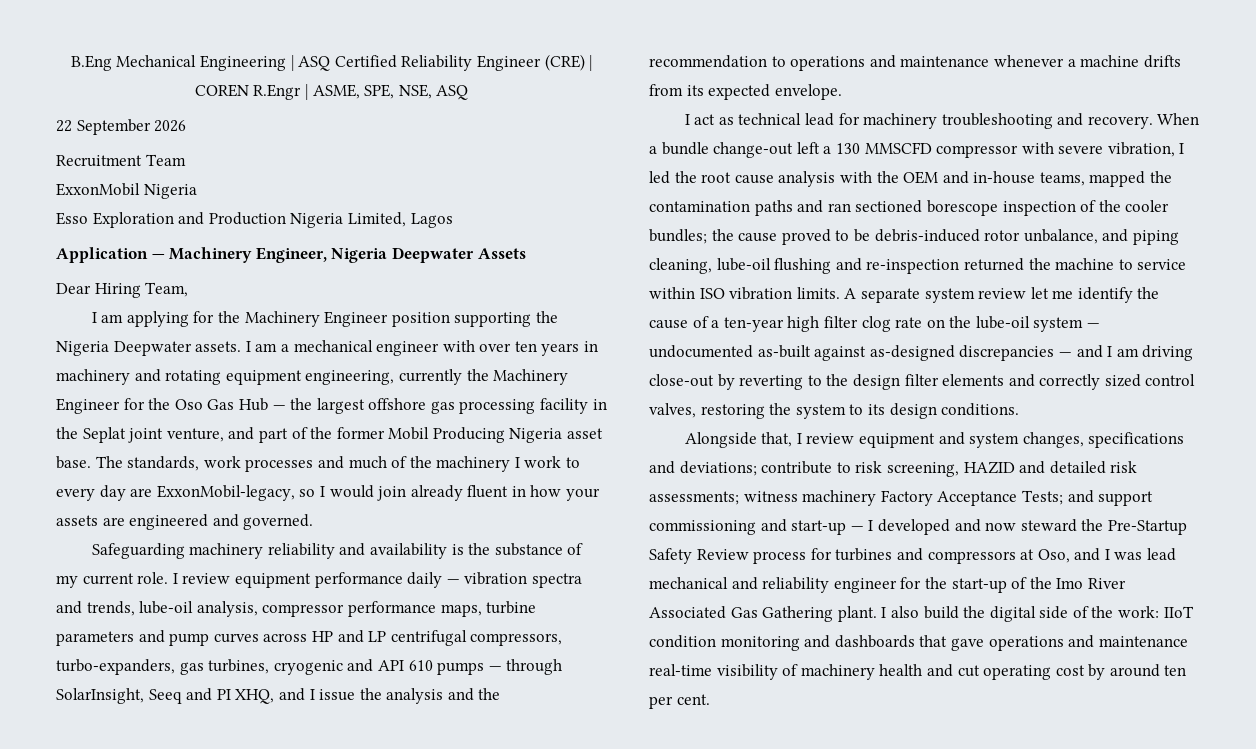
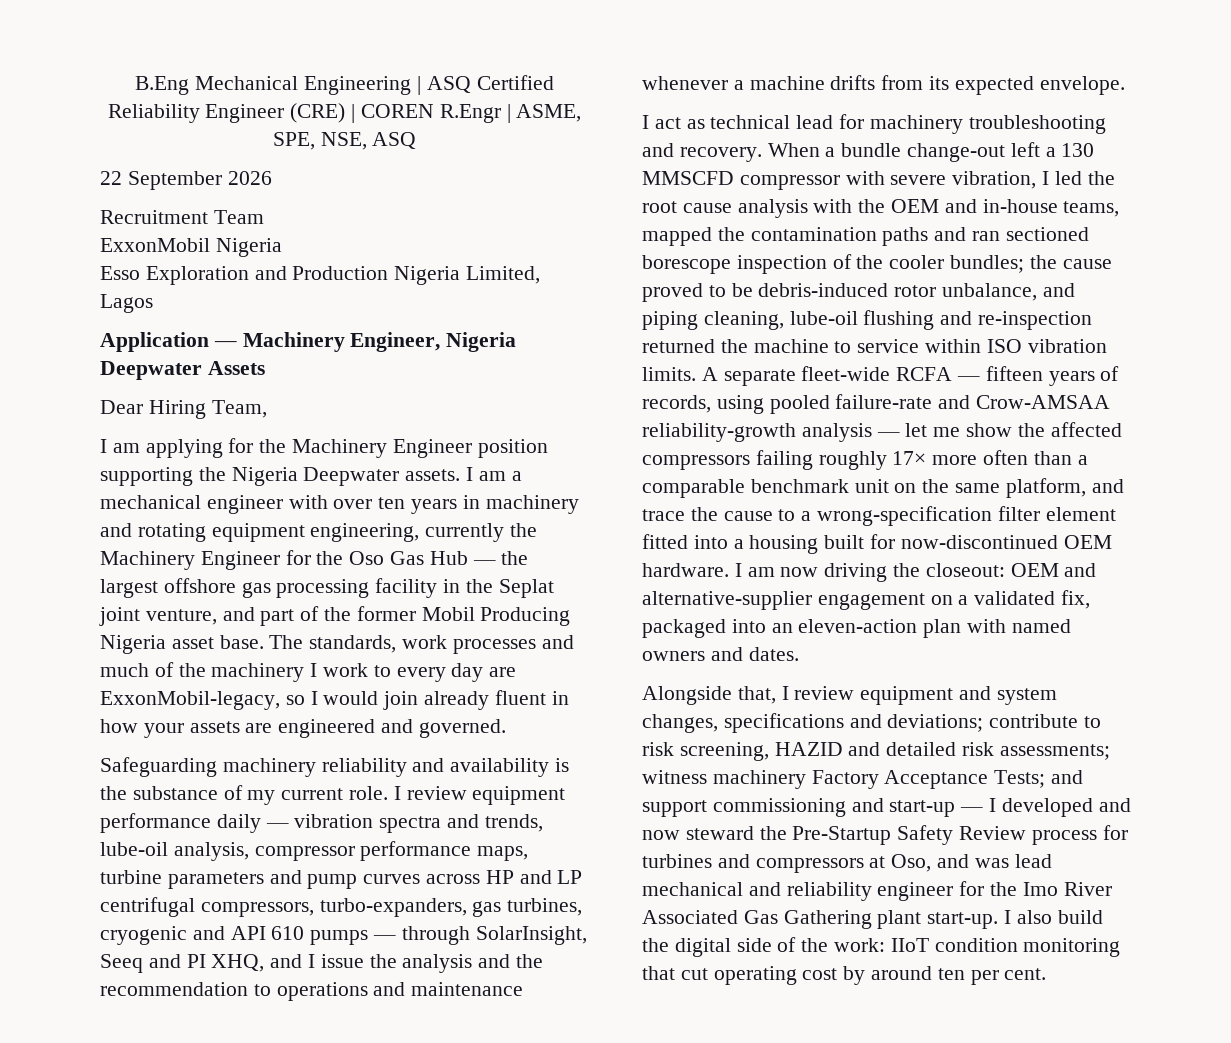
[924,287,1160,303] [649,316,1101,332] [649,345,1194,361] [649,374,1196,390] [649,403,1020,419] system review let me identify the cause of a ten-year high filter clog rate on the lube-oil system — undocumented as-built against as-designed discrepancies — and I am driving close-out by reverting to the design filter elements and correctly sized control valves, restoring the system to its design conditions. -> [801,366,1120,386] [642,394,1111,414] [642,422,1122,442] [642,450,1088,470] [642,478,1124,498] [642,506,1116,526] [642,534,1112,554] [642,563,1097,582] [642,590,1091,610] [642,619,1071,638] [642,647,799,661] fleet-wide RCFA — fifteen years of records, using pooled failure-rate and Crow-AMSAA reliability-growth analysis — let me show the affected compressors failing roughly 17× more often than a comparable benchmark unit on the same platform, and trace the cause to a wrong-specification filter element fitted into a housing built for now-discontinued OEM hardware. I am now driving the closeout: OEM and alternative-supplier engagement on a validated fix, packaged into an eleven-action plan with named owners and dates.
[1104,549,1110,560] I -> (970, 861) none
[951,577,1052,593] start-up of the -> (1018, 889) none
[837,606,877,622] plant. -> [877,910,999,929] plant start-up.
[804,635,1188,651] [649,664,953,680] and dashboards that gave operations and maintenance real-time visibility of machinery health and -> [642,966,675,980] that

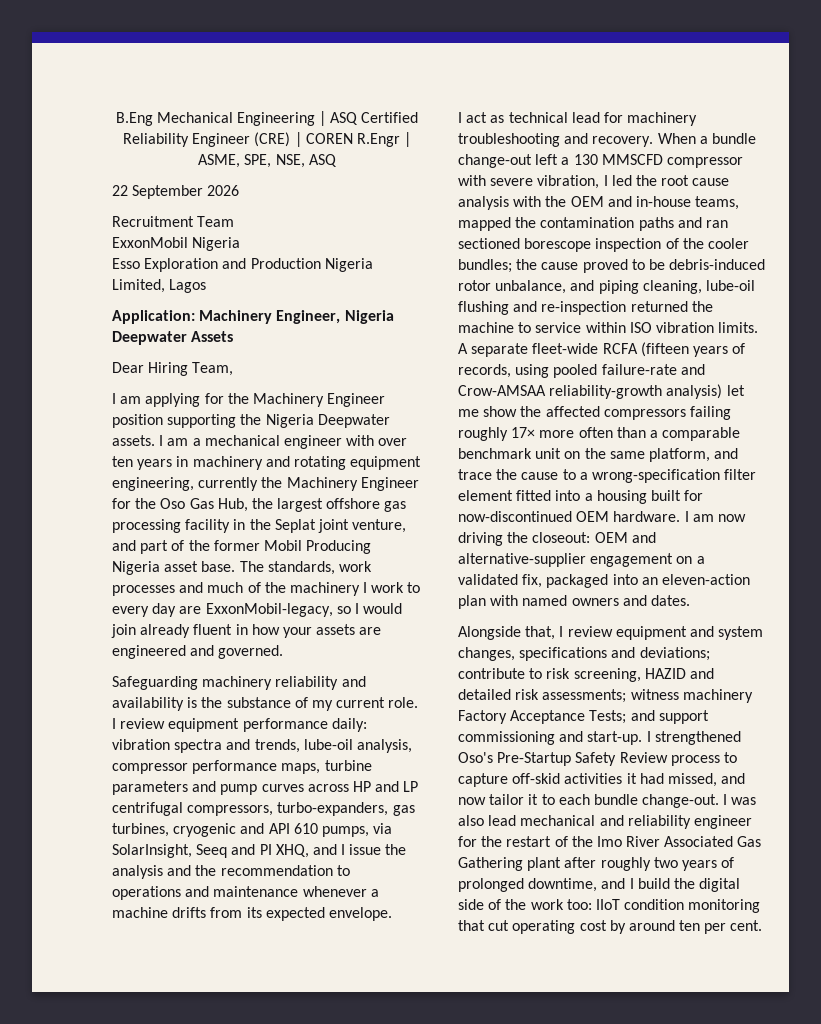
[100,332,237,352] Application — -> [112,310,195,324] Application:
[429,551,496,565] Hub — -> [217,498,248,512] Hub,
[216,814,289,833] daily — -> [331,718,367,732] daily:
[310,926,470,945] pumps — through -> [321,823,393,837] pumps, via
[957,366,1043,381] — fifteen -> [640,342,689,357] (fifteen
[801,423,900,442] analysis — -> [666,384,723,399] analysis)
[889,798,1131,817] [642,825,1128,845] [642,854,1009,873] start-up — I developed and now steward the Pre-Startup Safety Review process for turbines and compressors at Oso, and was -> [587,731,741,745] [458,752,737,766] [458,773,746,787] [458,794,757,808] [458,815,484,826] start-up. I strengthened Oso's Pre-Startup Safety Review process to capture off-skid activities it had missed, and now tailor it to each bundle change-out. I was also
(1018, 889) none -> [506,836,593,847] restart of the
[927,910,1052,929] start-up. I also -> [564,857,735,871] [458,878,634,892] after roughly two years of prolonged downtime, and I
[834,938,886,952] work: -> [530,899,592,910] work too:

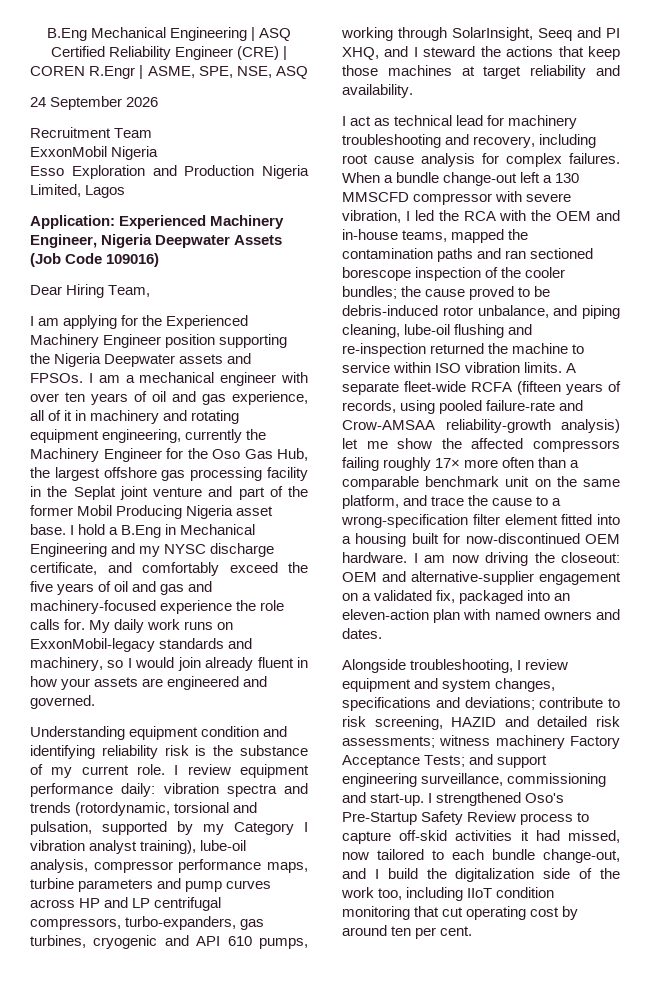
[112,185,128,196] 22 -> [30,97,46,107] 24
(195, 317) none -> [119,215,207,229] Experienced
(234, 336) none -> [30,253,160,267] (Job Code 109016)
(249, 398) none -> [166,315,249,329] Experienced
[112,435,155,446] assets. -> [179,353,252,364] [30,373,83,383] assets and FPSOs.
(173, 464) none -> [134,391,308,405] [30,410,73,421] of oil and gas experience, all of it
[352,519,407,533] venture, -> [153,487,202,497] venture
[239,561,372,575] [112,582,421,596] [112,603,333,617] The standards, work processes and much of the machinery I work to every day are ExxonMobil-legacy, -> [70,524,256,538] [30,543,275,557] [30,562,308,576] [30,581,213,595] [30,600,285,614] [30,619,234,633] [30,638,253,652] [30,657,103,671] I hold a B.Eng in Mechanical Engineering and my NYSC discharge certificate, and comfortably exceed the five years of oil and gas and machinery-focused experience the role calls for. My daily work runs on ExxonMobil-legacy standards and machinery,
[112,676,366,690] [112,697,184,711] Safeguarding machinery reliability and availability -> [30,726,288,740] [30,745,189,759] Understanding equipment condition and identifying reliability risk
[254,739,300,753] trends, -> [30,802,258,816] [30,821,308,835] [30,840,197,854] trends (rotordynamic, torsional and pulsation, supported by my Category I vibration analyst training),
[373,823,393,834] via -> [341,27,447,41] working through
[349,844,407,855] [112,865,350,879] [112,886,379,900] [112,907,392,921] issue the analysis and the recommendation to operations and maintenance whenever a machine drifts from its expected envelope. -> [423,46,620,60] [342,65,620,79] [342,84,413,98] steward the actions that keep those machines at target reliability and availability.
[592,136,654,147] recovery. -> [473,134,597,148] [342,153,620,167] recovery, including root cause analysis for complex failures.
[661,175,730,186] [458,196,509,210] root cause analysis -> [463,211,496,221] RCA
[525,626,556,640] that, -> [410,659,514,673] troubleshooting,
(709, 717) none -> [342,773,504,787] engineering surveillance,
[721,773,746,784] [458,794,757,808] [458,815,752,829] [458,836,762,847] [458,857,735,871] [458,878,598,892] and now tailor it to each bundle change-out. I was also lead mechanical and reliability engineer for the restart of the Imo River Associated Gas Gathering plant after roughly two years of prolonged downtime, -> [342,849,620,863] now tailored to each bundle change-out,
[699,878,741,892] digital -> [455,868,535,882] digitalization
[566,899,592,910] too: -> [378,887,464,901] too, including

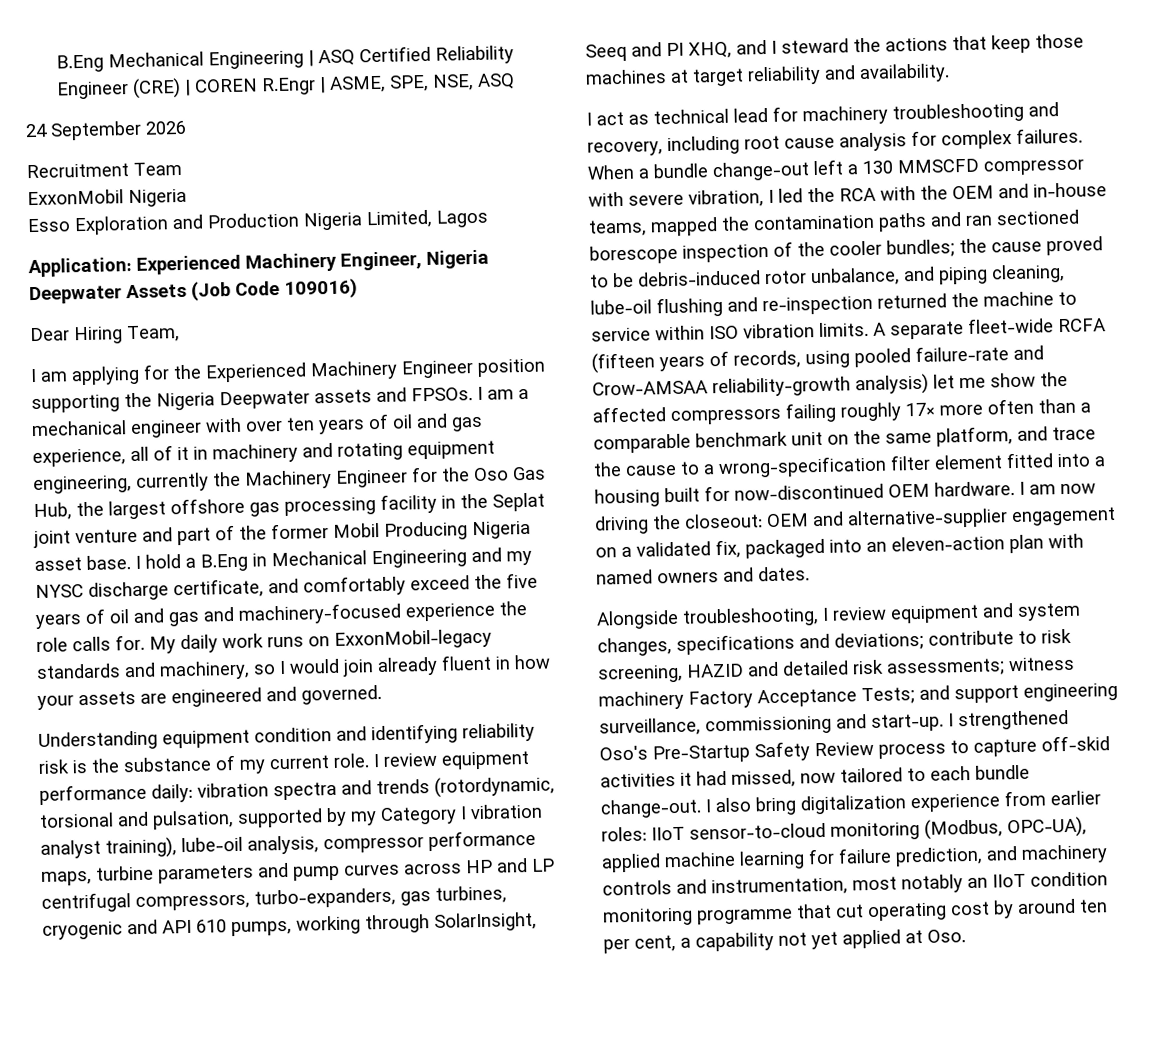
[543,849,620,863] [342,868,620,882] [341,887,464,901] change-out, and I build the digitalization side of the work too, including -> [600,790,1101,819] [601,816,1087,842] [601,844,1108,873] [602,874,988,897] change-out. I also bring digitalization experience from earlier roles: IIoT sensor-to-cloud monitoring (Modbus, OPC-UA), applied machine learning for failure prediction, and machinery controls and instrumentation, most notably an
(410, 913) none -> [697,908,793,925] programme
[440,926,473,936] cent. -> [634,929,966,952] cent, a capability not yet applied at Oso.

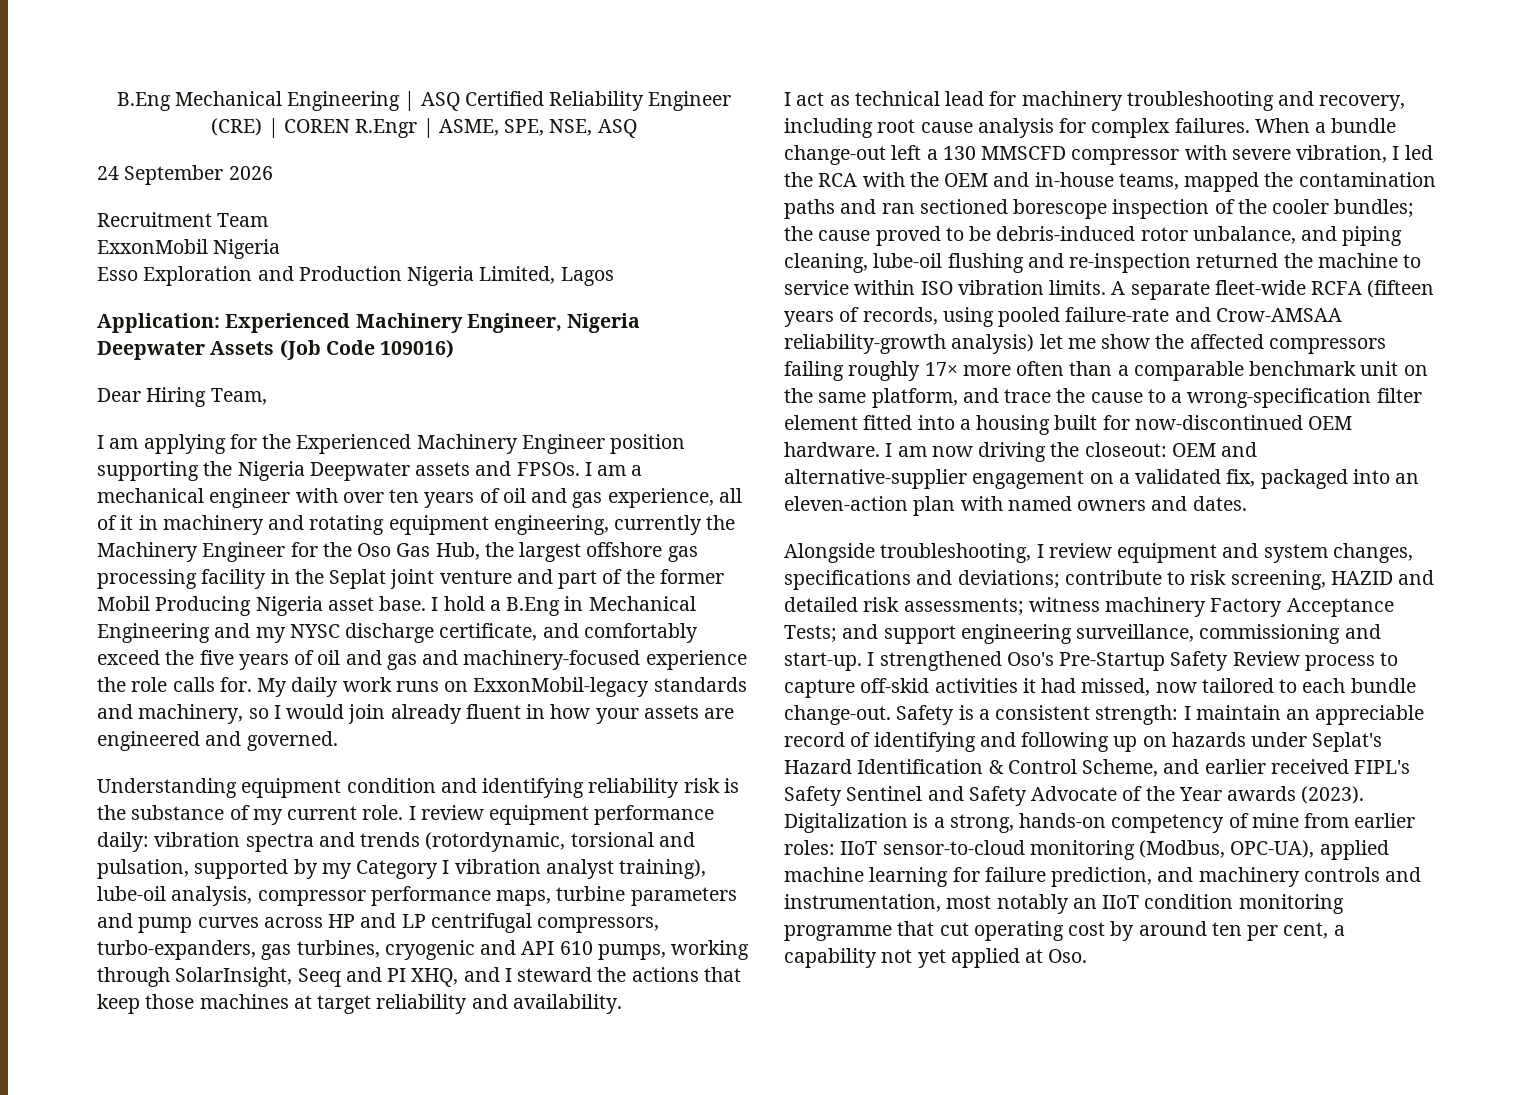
[705,793,1001,816] I also bring digitalization experience -> [896,705,1425,725] [784,732,1383,752] [784,759,1411,777] [784,786,1365,806] [784,813,1299,833] Safety is a consistent strength: I maintain an appreciable record of identifying and following up on hazards under Seplat's Hazard Identification & Control Scheme, and earlier received FIPL's Safety Sentinel and Safety Advocate of the Year awards (2023). Digitalization is a strong, hands-on competency of mine

